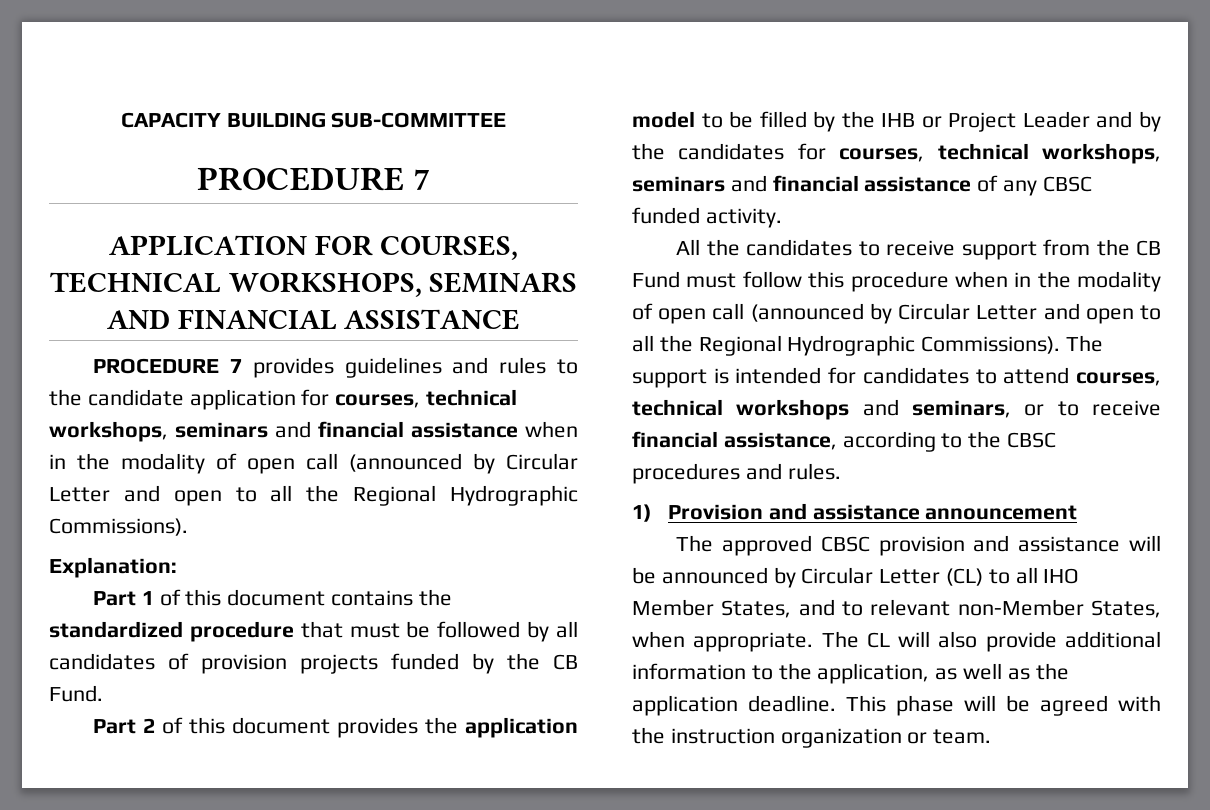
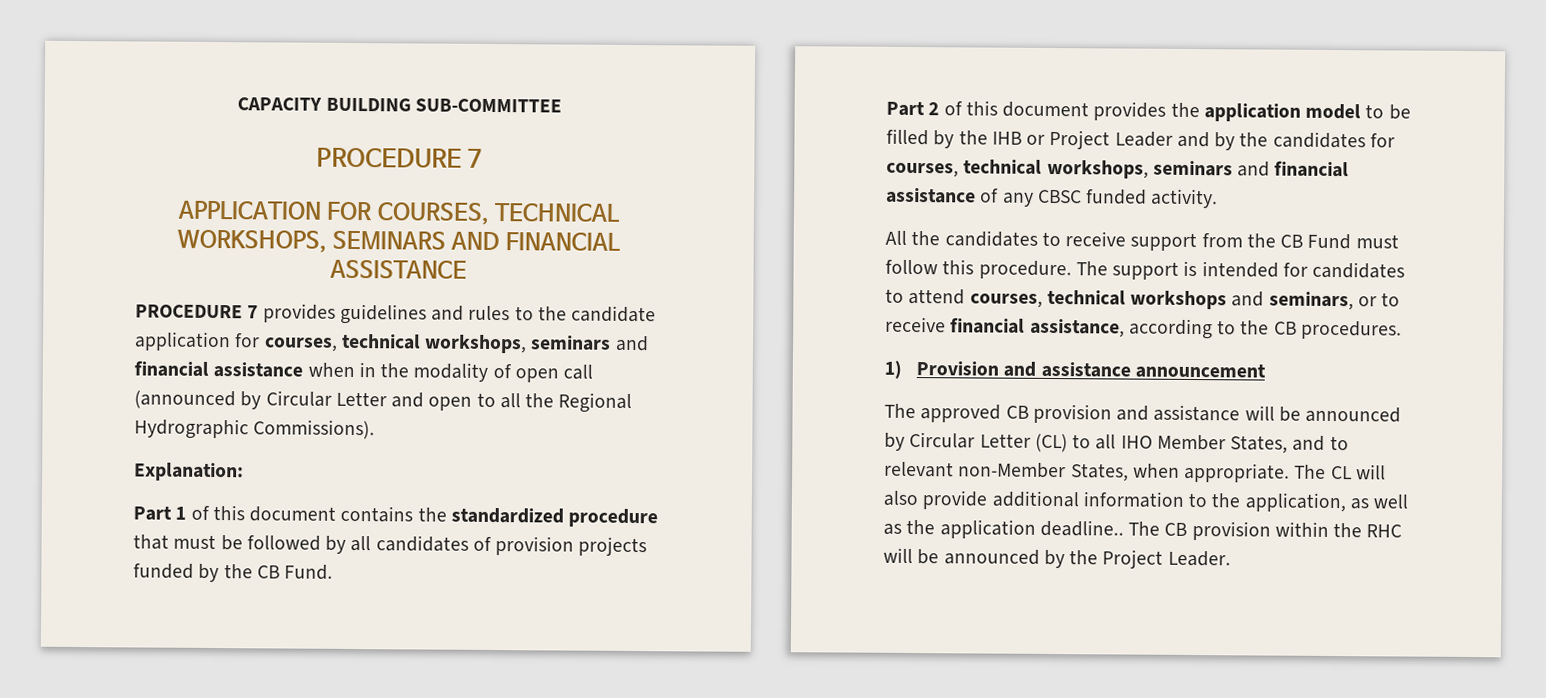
[850,271,1161,292] [632,303,1161,324] [632,335,1061,356] procedure when in the modality of open call (announced by Circular Letter and open to all the Regional Hydrographic Commissions). -> [978,260,1072,280] procedure.
[1007,432,1057,448] [632,463,841,484] CBSC procedures and rules. -> [1273,320,1402,340] CB procedures.
[820,536,870,552] CBSC -> [1005,405,1029,419] CB
[748,695,1161,716] [632,727,992,748] deadline. This phase will be agreed with the instruction organization or team. -> [1039,519,1403,541] [883,547,1231,569] deadline.. The CB provision within the RHC will be announced by the Project Leader.

